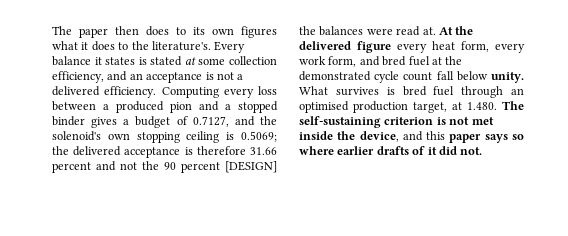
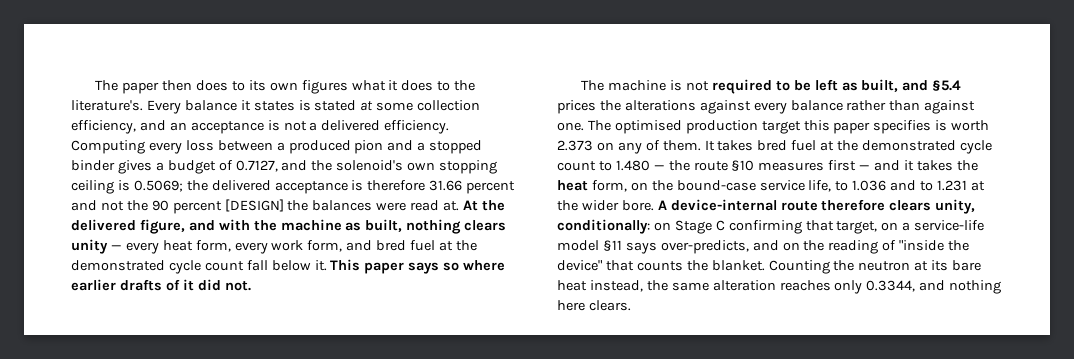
[357,41,391,53] figure -> [139,219,507,234] [71,239,122,254] figure, and with the machine as built, nothing clears unity —
[491,72,524,83] [299,86,524,98] [299,101,524,113] [299,116,494,128] [299,131,446,142] unity. What survives is bred fuel through an optimised production target, at 1.480. The self-sustaining criterion is not met inside the device, and this -> [314,259,361,271] it. This
(483, 151) none -> [581,79,962,94] [557,100,976,114] [557,120,990,134] [557,140,992,154] [557,160,978,171] [557,180,985,192] [557,199,976,214] [557,219,985,234] [557,240,970,254] [557,260,982,274] [557,280,1002,294] [557,300,631,311] // The machine is not required to be left as built, and §5.4 prices the alterations against every balance rather than against one. The optimised production target this paper specifies is worth 2.373 on any of them. It takes bred fuel at the demonstrated cycle count to 1.480 — the route §10 measures first — and it takes the heat form, on the bound-case service life, to 1.036 and to 1.231 at the wider bore. A device-internal route therefore clears unity, conditionally: on Stage C confirming that target, on a service-life model §11 says over-predicts, and on the reading of "inside the device" that counts the blanket. Counting the neutron at its bare heat instead, the same alteration reaches only 0.3344, and nothing here clears.

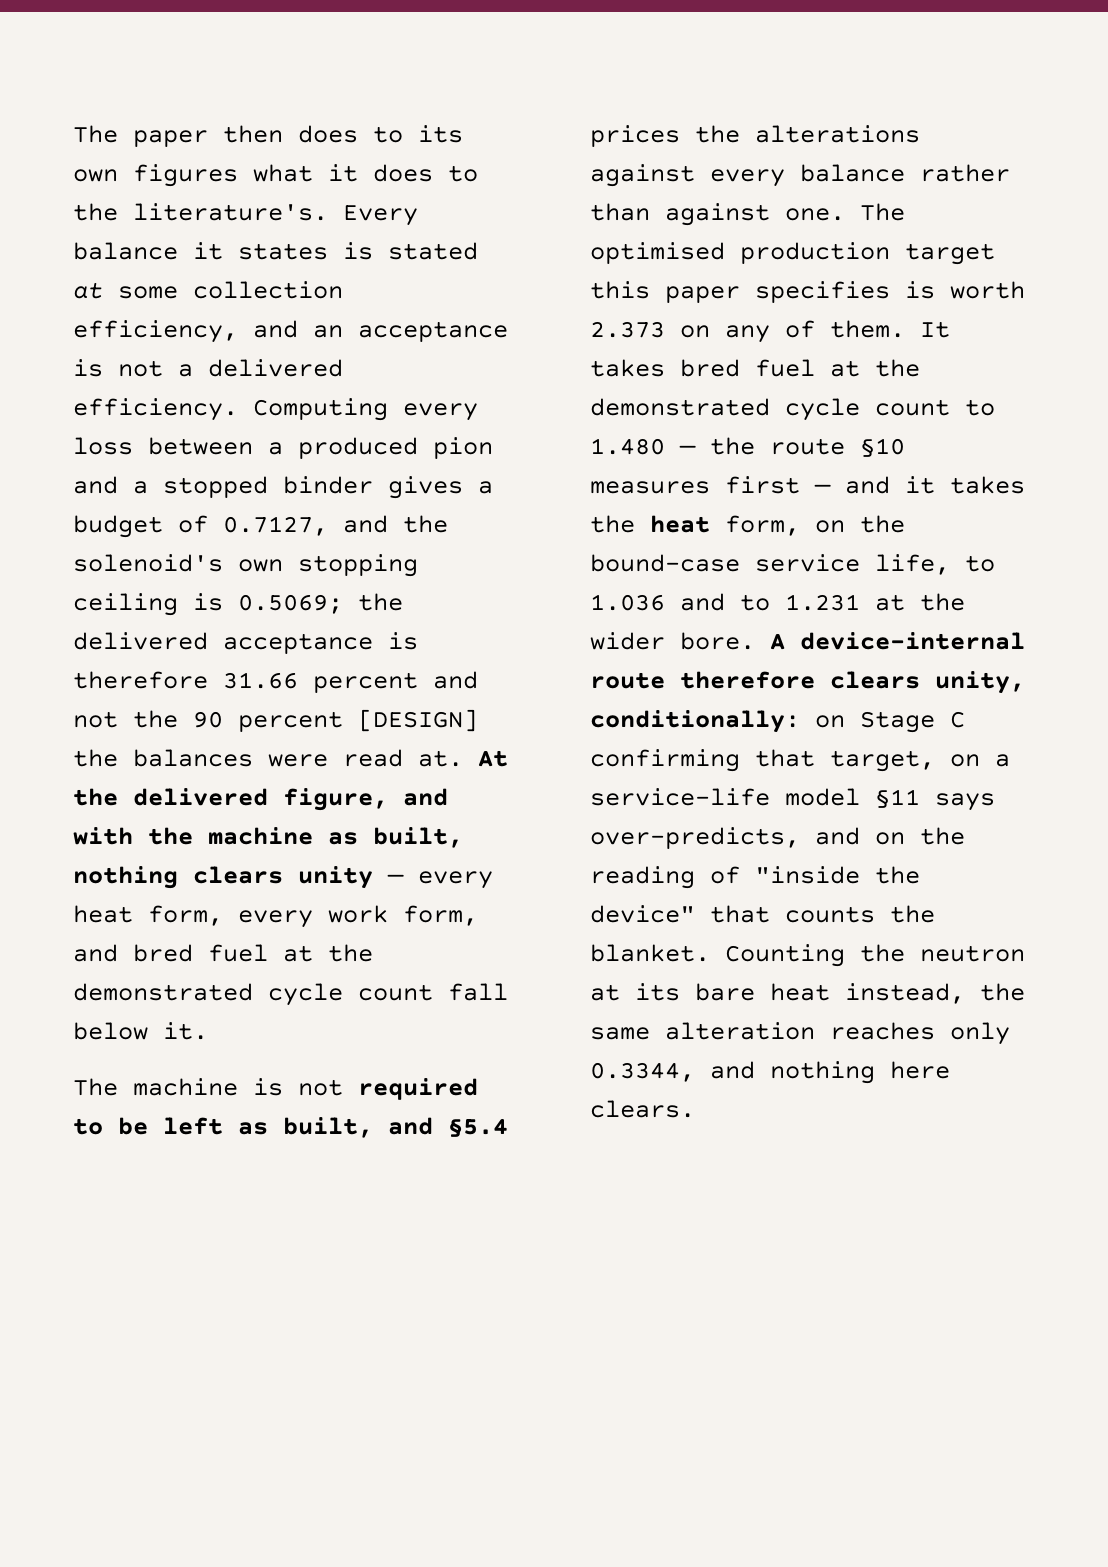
[330,259,506,274] [71,279,251,291] This paper says so where earlier drafts of it did not. -> (208, 1031) none

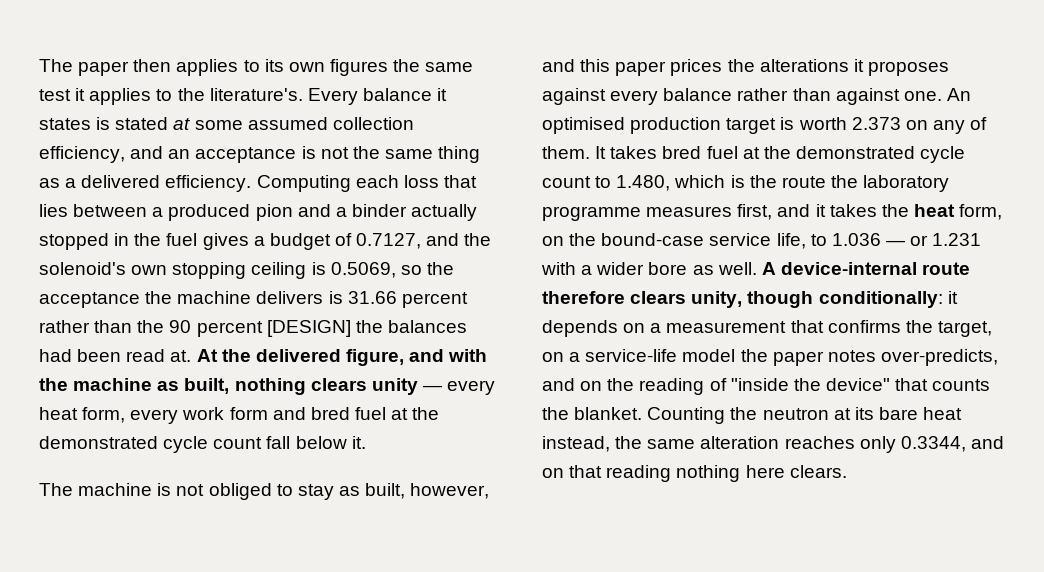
[298,125,358,143] does -> [176,59,239,76] applies
[253,164,433,182] what it does -> [393,59,474,72] [39,88,152,105] the same test it applies
(178, 292) none -> [247,117,328,130] assumed
[178,359,343,377] [73,398,478,421] [73,437,133,455] a delivered efficiency. Computing every loss -> [352,146,481,163] [39,175,477,192] [39,204,68,217] the same thing as a delivered efficiency. Computing each loss that lies
[163,476,373,498] stopped binder -> [351,204,478,221] [39,233,198,250] binder actually stopped in the fuel
[238,593,403,614] [73,632,418,654] [73,671,478,693] [73,711,118,728] 0.5069; the delivered acceptance is therefore 31.66 percent and not -> [330,262,454,278] [39,291,468,308] [39,320,133,333] 0.5069, so the acceptance the machine delivers is 31.66 percent rather than
[268,754,328,767] were -> [39,349,122,362] had been
[403,905,478,926] form, -> [229,407,268,420] form
[358,1078,478,1100] [73,1117,508,1138] required to be left as built, and §5.4 -> [208,483,490,500] [542,59,667,76] obliged to stay as built, however, and this paper
(920, 134) none -> [853,59,949,76] it proposes
[860,203,905,221] The -> [946,88,971,101] An
[590,281,890,303] this paper specifies -> (777, 126) none
[590,437,905,457] [590,476,831,494] 1.480 — the route §10 measures first — -> [616,175,950,192] [542,204,773,221] 1.480, which is the route the laboratory programme measures first,
[680,593,965,611] [590,632,755,650] and to 1.231 at the wider bore. -> [885,233,982,246] [541,262,757,275] — or 1.231 with a wider bore as well.
[590,710,965,733] [590,749,815,772] conditionally: on Stage C confirming that -> [747,291,958,308] [542,320,933,337] though conditionally: it depends on a measurement that confirms the
[875,789,995,811] §11 says -> [740,349,876,366] the paper notes
(755, 1070) none -> [542,465,672,482] on that reading

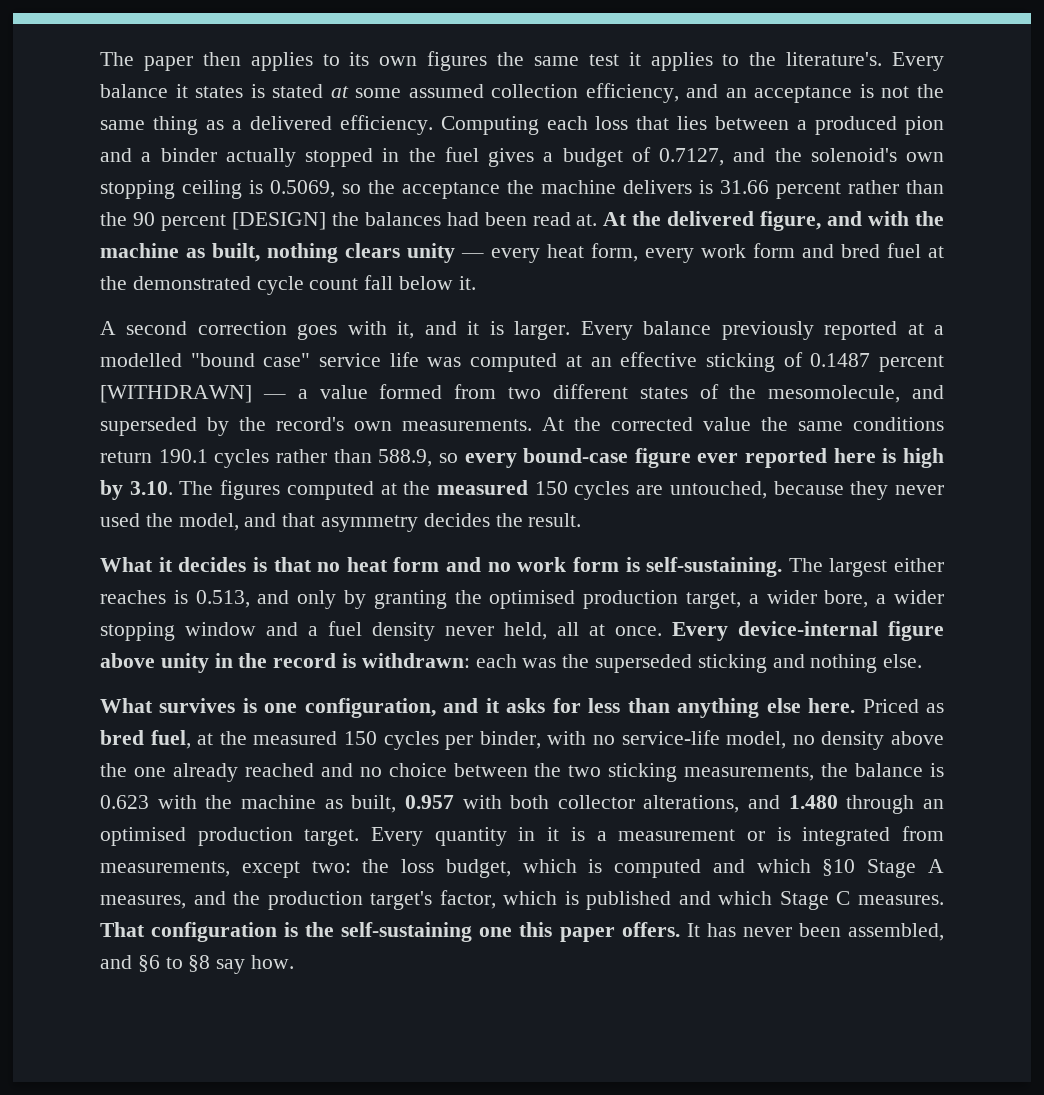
[39,483,490,500] [542,59,949,76] [542,88,971,105] [542,117,988,134] [542,146,966,163] [542,175,950,192] [542,204,1003,221] [542,233,982,249] [541,262,971,275] [542,291,958,308] [542,320,992,337] [542,349,998,366] [542,378,991,395] [542,407,963,424] [542,436,1004,453] [542,465,847,482] The machine is not obliged to stay as built, however, and this paper prices the alterations it proposes against every balance rather than against one. An optimised production target is worth 2.373 on any of them. It takes bred fuel at the demonstrated cycle count to 1.480, which is the route the laboratory programme measures first, and it takes the heat form, on the bound-case service life, to 1.036 — or 1.231 with a wider bore as well. A device-internal route therefore clears unity, though conditionally: it depends on a measurement that confirms the target, on a service-life model the paper notes over-predicts, and on the reading of "inside the device" that counts the blanket. Counting the neutron at its bare heat instead, the same alteration reaches only 0.3344, and on that reading nothing here clears. -> [100,321,944,340] [100,352,945,372] [100,384,945,403] [100,417,944,436] [100,448,944,468] [100,480,944,500] [100,513,582,532] [100,557,944,577] [100,590,944,609] [100,621,944,641] [100,653,923,673] [100,698,944,718] [100,730,945,750] [100,763,945,782] [100,795,944,814] [100,826,945,846] [100,859,944,878] [100,890,945,910] [100,922,945,942] [100,955,295,974] A second correction goes with it, and it is larger. Every balance previously reported at a modelled "bound case" service life was computed at an effective sticking of 0.1487 percent [WITHDRAWN] — a value formed from two different states of the mesomolecule, and superseded by the record's own measurements. At the corrected value the same conditions return 190.1 cycles rather than 588.9, so every bound-case figure ever reported here is high by 3.10. The figures computed at the measured 150 cycles are untouched, because they never used the model, and that asymmetry decides the result. // What it decides is that no heat form and no work form is self-sustaining. The largest either reaches is 0.513, and only by granting the optimised production target, a wider bore, a wider stopping window and a fuel density never held, all at once. Every device-internal figure above unity in the record is withdrawn: each was the superseded sticking and nothing else. // What survives is one configuration, and it asks for less than anything else here. Priced as bred fuel, at the measured 150 cycles per binder, with no service-life model, no density above the one already reached and no choice between the two sticking measurements, the balance is 0.623 with the machine as built, 0.957 with both collector alterations, and 1.480 through an optimised production target. Every quantity in it is a measurement or is integrated from measurements, except two: the loss budget, which is computed and which §10 Stage A measures, and the production target's factor, which is published and which Stage C measures. That configuration is the self-sustaining one this paper offers. It has never been assembled, and §6 to §8 say how.

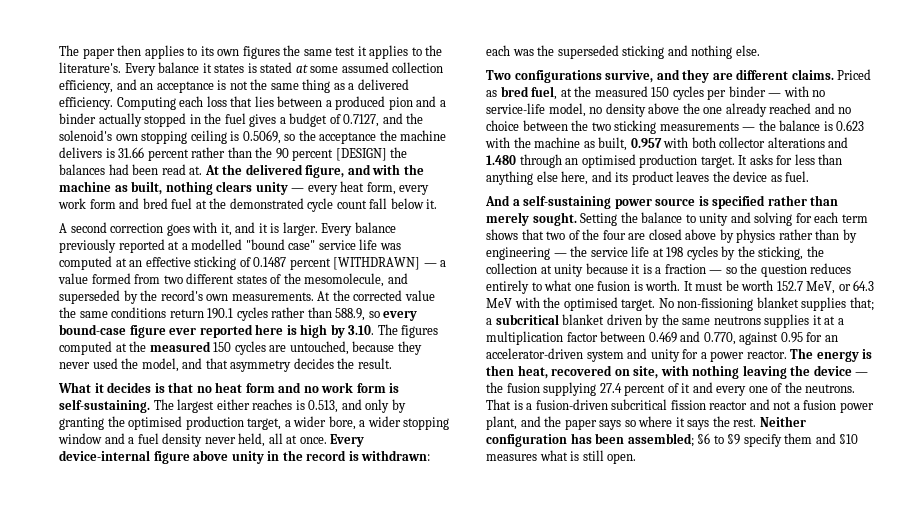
[100,698,856,718] What survives is one configuration, and it asks for less than anything else here. -> [486,69,834,83] Two configurations survive, and they are different claims.
[479,731,541,749] binder, -> [728,86,782,97] binder —
[684,765,815,781] measurements, -> [659,122,756,131] measurements —
[643,795,740,813] alterations, -> [767,137,825,148] alterations
[371,826,945,846] [100,859,944,878] [100,890,945,910] [100,922,945,942] [100,955,295,974] Every quantity in it is a measurement or is integrated from measurements, except two: the loss budget, which is computed and which §10 Stage A measures, and the production target's factor, which is published and which Stage C measures. That configuration is the self-sustaining one this paper offers. It has never been assembled, and §6 to §8 say how. -> [738,154,843,165] [486,171,810,185] [485,195,839,209] [486,212,868,226] [486,229,857,243] [486,246,824,260] [486,263,852,277] [486,280,875,294] [486,297,874,311] [486,314,844,328] [486,331,838,345] [486,348,873,362] [486,365,869,379] [486,382,856,396] [486,399,874,413] [486,416,806,430] [486,433,859,447] [486,450,637,464] It asks for less than anything else here, and its product leaves the device as fuel. // And a self-sustaining power source is specified rather than merely sought. Setting the balance to unity and solving for each term shows that two of the four are closed above by physics rather than by engineering — the service life at 198 cycles by the sticking, the collection at unity because it is a fraction — so the question reduces entirely to what one fusion is worth. It must be worth 152.7 MeV, or 64.3 MeV with the optimised target. No non-fissioning blanket supplies that; a subcritical blanket driven by the same neutrons supplies it at a multiplication factor between 0.469 and 0.770, against 0.95 for an accelerator-driven system and unity for a power reactor. The energy is then heat, recovered on site, with nothing leaving the device — the fusion supplying 27.4 percent of it and every one of the neutrons. That is a fusion-driven subcritical fission reactor and not a fusion power plant, and the paper says so where it says the rest. Neither configuration has been assembled; §6 to §9 specify them and §10 measures what is still open.

